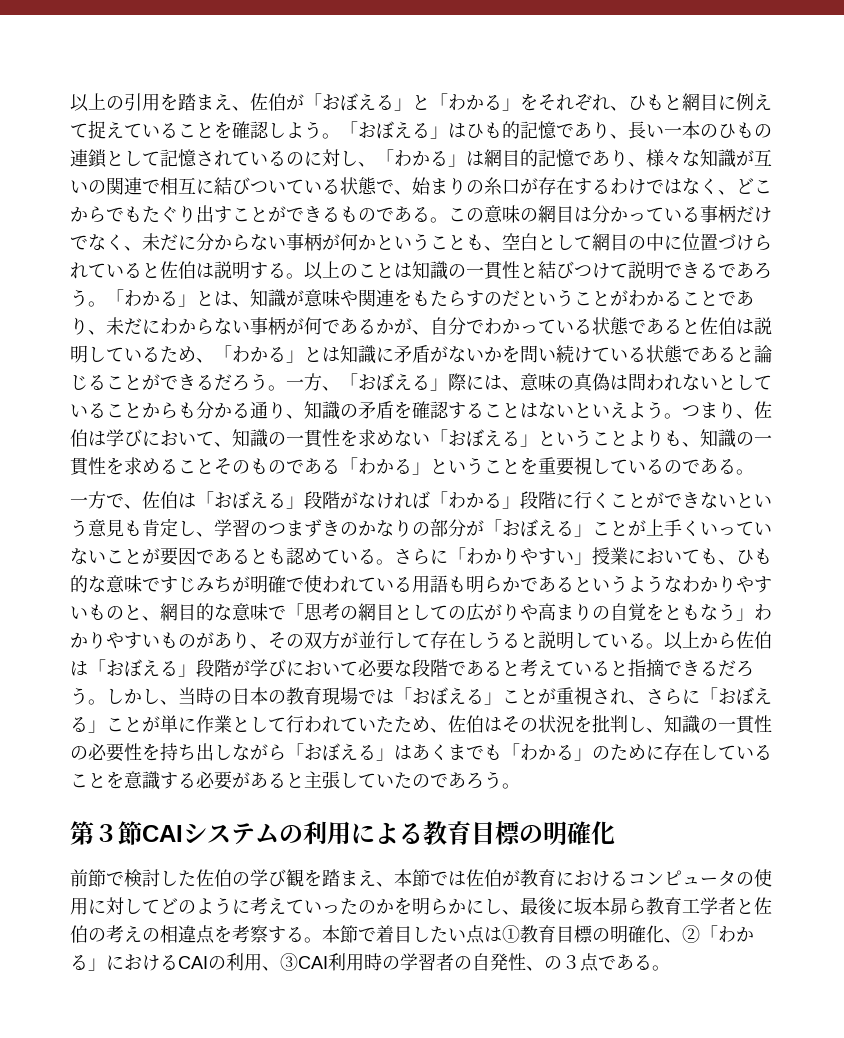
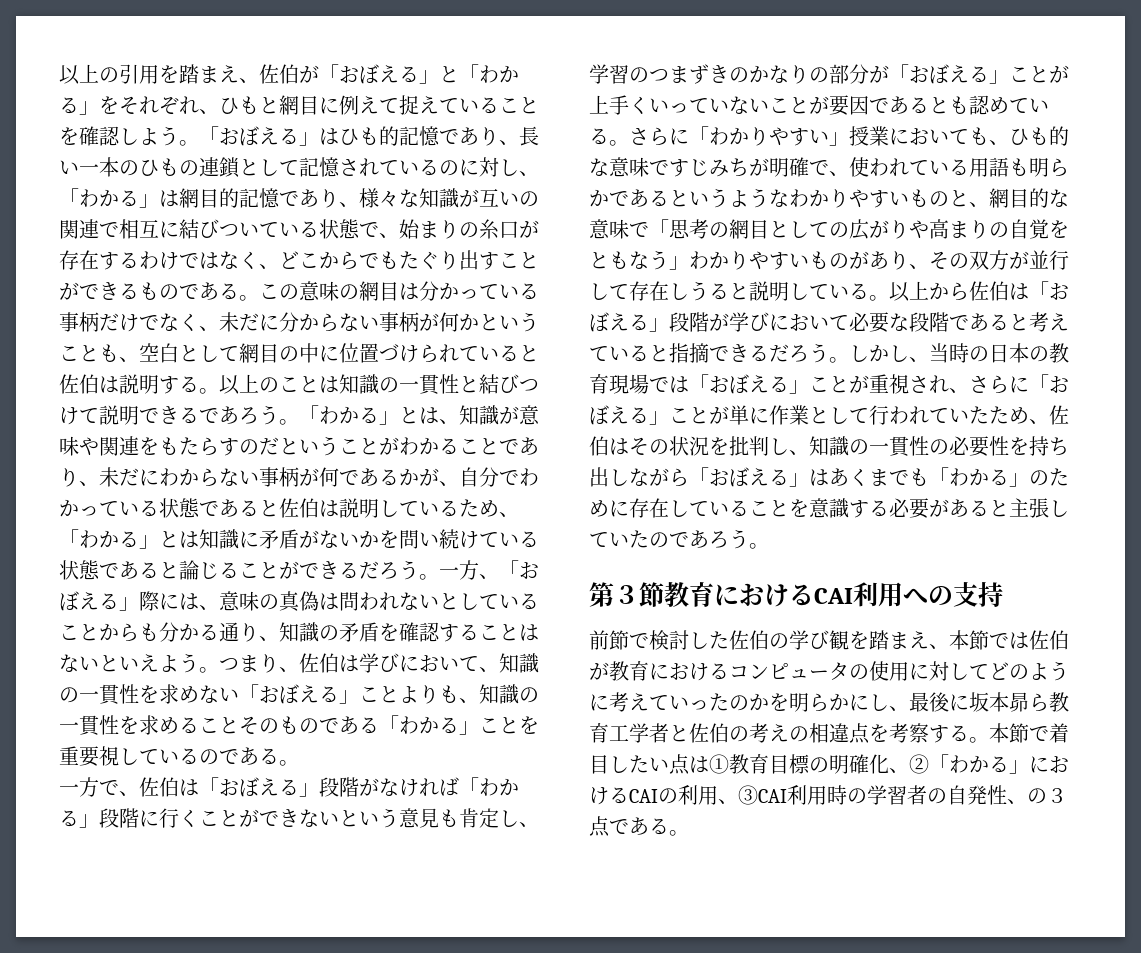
[538,429,592,447] という -> (359, 697) none
[430,457,484,475] という -> (479, 728) none
(304, 584) none -> [829,171,849,176] 、
[142,821,615,845] CAIシステムの利用による教育目標の明確化 -> [664,582,1003,607] 教育におけるCAI利用への支持

